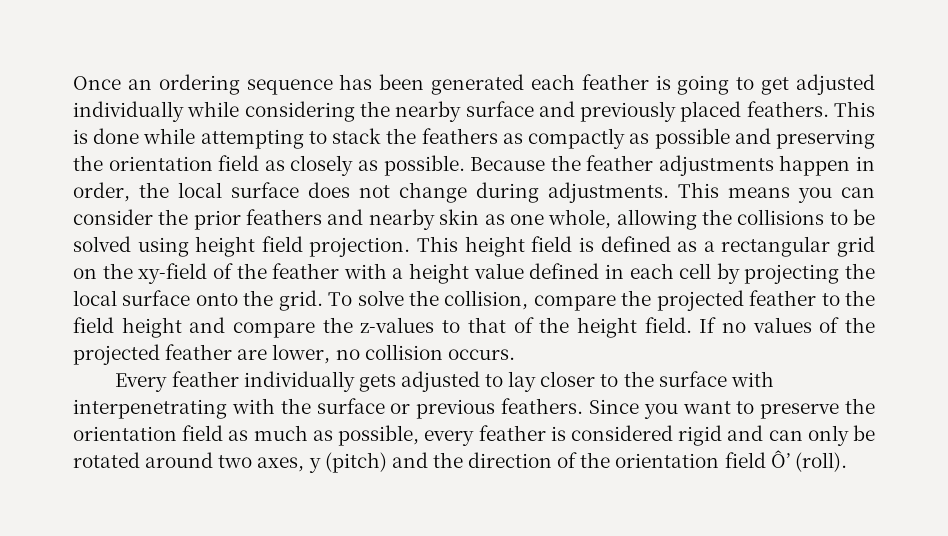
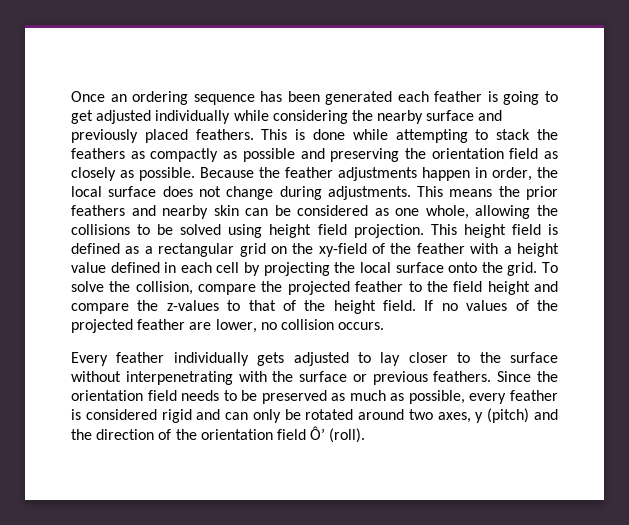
[798,187,875,203] [73,209,153,225] you can consider -> (493, 193) none
(480, 217) none -> [245,205,369,216] can be considered
[730,371,774,387] with -> [71,371,121,382] without
[643,398,876,419] [73,425,224,441] you want to preserve the orientation field -> [537,371,558,382] [71,390,327,404] the orientation field needs to be preserved

